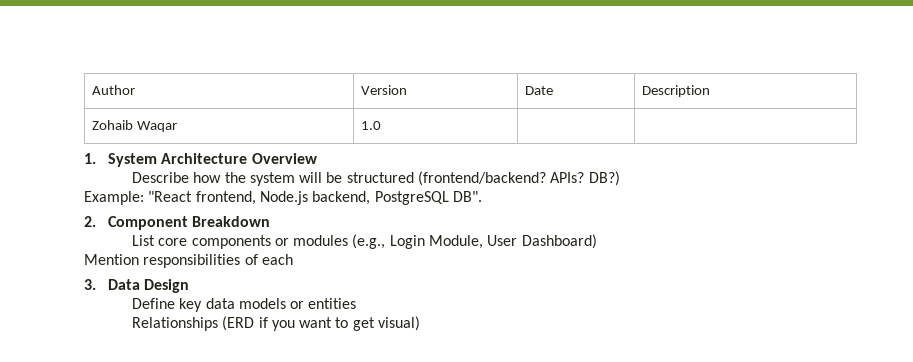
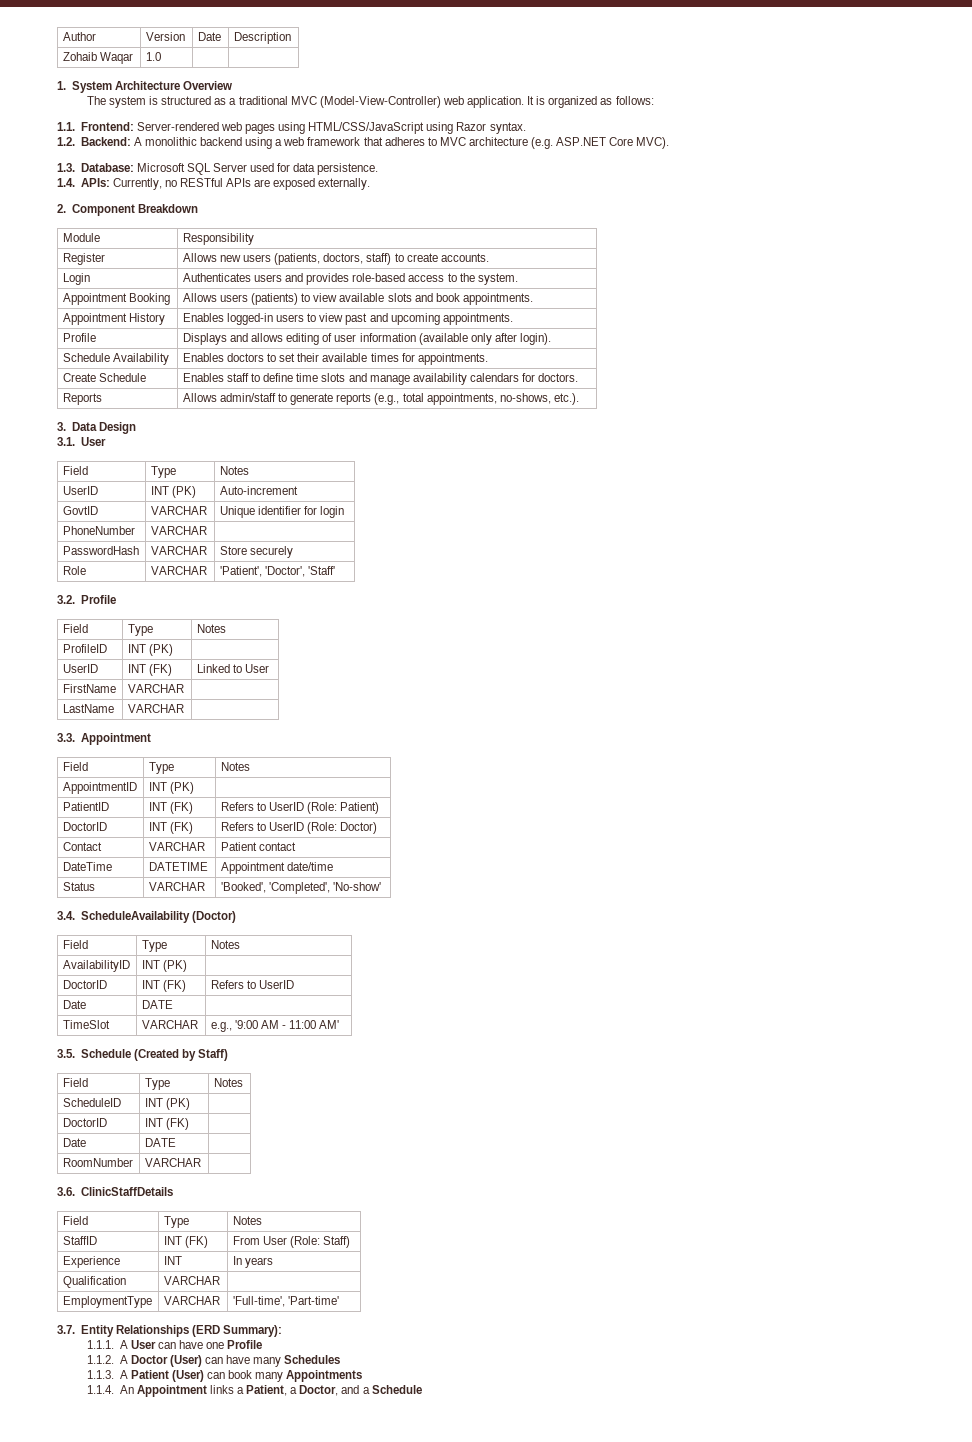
[131,171,620,186] [84,191,482,205] [84,216,271,230] [131,234,597,249] [84,254,293,268] [84,279,190,293] [131,298,357,312] [131,316,421,331] Describe how the system will be structured (frontend/backend? APIs? DB?) // Example: "React frontend, Node.js backend, PostgreSQL DB". // 2. Component Breakdown // List core components or modules (e.g., Login Module, User Dashboard) // Mention responsibilities of each // 3. Data Design // Define key data models or entities // Relationships (ERD if you want to get visual) -> [86,96,654,108] [57,122,526,134] [57,137,670,149] [57,163,379,175] [57,178,371,190] [57,204,199,216] [62,233,100,242] [182,233,254,245] [62,253,105,265] [182,253,489,265] [62,273,90,285] [182,273,518,285] [62,293,171,305] [182,293,533,305] [62,313,166,325] [182,313,513,325] [62,333,96,342] [182,333,551,345] [62,353,170,365] [182,353,488,365] [62,373,147,382] [182,373,579,385] [62,393,102,405] [182,393,579,405] [57,422,137,434] [57,437,106,446] [62,466,88,475] [150,466,176,478] [219,466,249,475] [62,486,98,495] [150,486,197,498] [219,486,298,495] [62,506,98,515] [150,506,207,515] [219,506,345,518] [62,526,135,535] [150,526,207,535] [62,546,139,555] [150,546,207,555] [219,546,294,558] [62,566,86,575] [150,566,207,575] [219,566,336,577] [57,595,116,604] [62,624,88,633] [127,624,153,636] [196,624,226,633] [62,644,107,653] [127,644,174,656] [62,664,98,673] [127,664,173,676] [196,664,270,673] [62,684,116,693] [127,684,184,693] [62,704,114,713] [127,704,184,713] [57,733,151,745] [62,762,88,771] [148,762,174,774] [220,762,250,771] [62,782,137,794] [148,782,195,794] [62,802,109,811] [148,802,194,814] [220,802,380,814] [62,822,107,831] [148,822,194,834] [220,822,378,834] [62,842,102,851] [148,842,205,851] [220,842,297,851] [62,862,112,871] [148,862,208,871] [220,862,334,874] [62,882,95,891] [148,882,205,891] [220,882,382,894] [57,911,236,923] [62,940,88,949] [141,940,167,952] [210,940,240,949] [62,960,130,972] [141,960,188,972] [62,980,107,989] [141,980,187,992] [210,980,295,989] [62,1000,86,1009] [141,1000,173,1009] [62,1020,110,1029] [141,1020,198,1029] [210,1020,340,1032] [57,1049,229,1061] [62,1078,88,1087] [144,1078,170,1090] [213,1078,243,1087] [62,1098,121,1107] [144,1098,191,1110] [62,1118,107,1127] [144,1118,190,1130] [62,1138,86,1147] [144,1138,176,1147] [62,1158,133,1167] [144,1158,201,1167] [57,1187,173,1196] [62,1216,88,1225] [163,1216,189,1228] [232,1216,262,1225] [62,1236,97,1245] [163,1236,209,1248] [232,1236,351,1248] [62,1256,120,1268] [163,1256,182,1265] [232,1256,274,1268] [62,1276,126,1288] [163,1276,220,1285] [62,1296,152,1308] [163,1296,220,1305] [232,1296,340,1307] [57,1325,283,1337] [86,1340,263,1349] [86,1355,341,1367] [86,1370,363,1382] [86,1385,422,1397] The system is structured as a traditional MVC (Model-View-Controller) web application. It is organized as follows: // 1.1. Frontend: Server-rendered web pages using HTML/CSS/JavaScript using Razor syntax. // 1.2. Backend: A monolithic backend using a web framework that adheres to MVC architecture (e.g. ASP.NET Core MVC). // 1.3. Database: Microsoft SQL Server used for data persistence. // 1.4. APIs: Currently, no RESTful APIs are exposed externally. // 2. Component Breakdown // Module | Responsibility // Register | Allows new users (patients, doctors, staff) to create accounts. // Login | Authenticates users and provides role-based access to the system. // Appointment Booking | Allows users (patients) to view available slots and book appointments. // Appointment History | Enables logged-in users to view past and upcoming appointments. // Profile | Displays and allows editing of user information (available only after login). // Schedule Availability | Enables doctors to set their available times for appointments. // Create Schedule | Enables staff to define time slots and manage availability calendars for doctors. // Reports | Allows admin/staff to generate reports (e.g., total appointments, no-shows, etc.). // 3. Data Design // 3.1. User // Field | Type | Notes // UserID | INT (PK) | Auto-increment // GovtID | VARCHAR | Unique identifier for login // PhoneNumber | VARCHAR | // PasswordHash | VARCHAR | Store securely // Role | VARCHAR | 'Patient', 'Doctor', 'Staff' // 3.2. Profile // Field | Type | Notes // ProfileID | INT (PK) | // UserID | INT (FK) | Linked to User // FirstName | VARCHAR | // LastName | VARCHAR | // 3.3. Appointment // Field | Type | Notes // AppointmentID | INT (PK) | // PatientID | INT (FK) | Refers to UserID (Role: Patient) // DoctorID | INT (FK) | Refers to UserID (Role: Doctor) // Contact | VARCHAR | Patient contact // DateTime | DATETIME | Appointment date/time // Status | VARCHAR | 'Booked', 'Completed', 'No-show' // 3.4. ScheduleAvailability (Doctor) // Field | Type | Notes // AvailabilityID | INT (PK) | // DoctorID | INT (FK) | Refers to UserID // Date | DATE | // TimeSlot | VARCHAR | e.g., '9:00 AM - 11:00 AM' // 3.5. Schedule (Created by Staff) // Field | Type | Notes // ScheduleID | INT (PK) | // DoctorID | INT (FK) | // Date | DATE | // RoomNumber | VARCHAR | // 3.6. ClinicStaffDetails // Field | Type | Notes // StaffID | INT (FK) | From User (Role: Staff) // Experience | INT | In years // Qualification | VARCHAR | // EmploymentType | VARCHAR | 'Full-time', 'Part-time' // 3.7. Entity Relationships (ERD Summary): // 1.1.1. A User can have one Profile // 1.1.2. A Doctor (User) can have many Schedules // 1.1.3. A Patient (User) can book many Appointments // 1.1.4. An Appointment links a Patient, a Doctor, and a Schedule

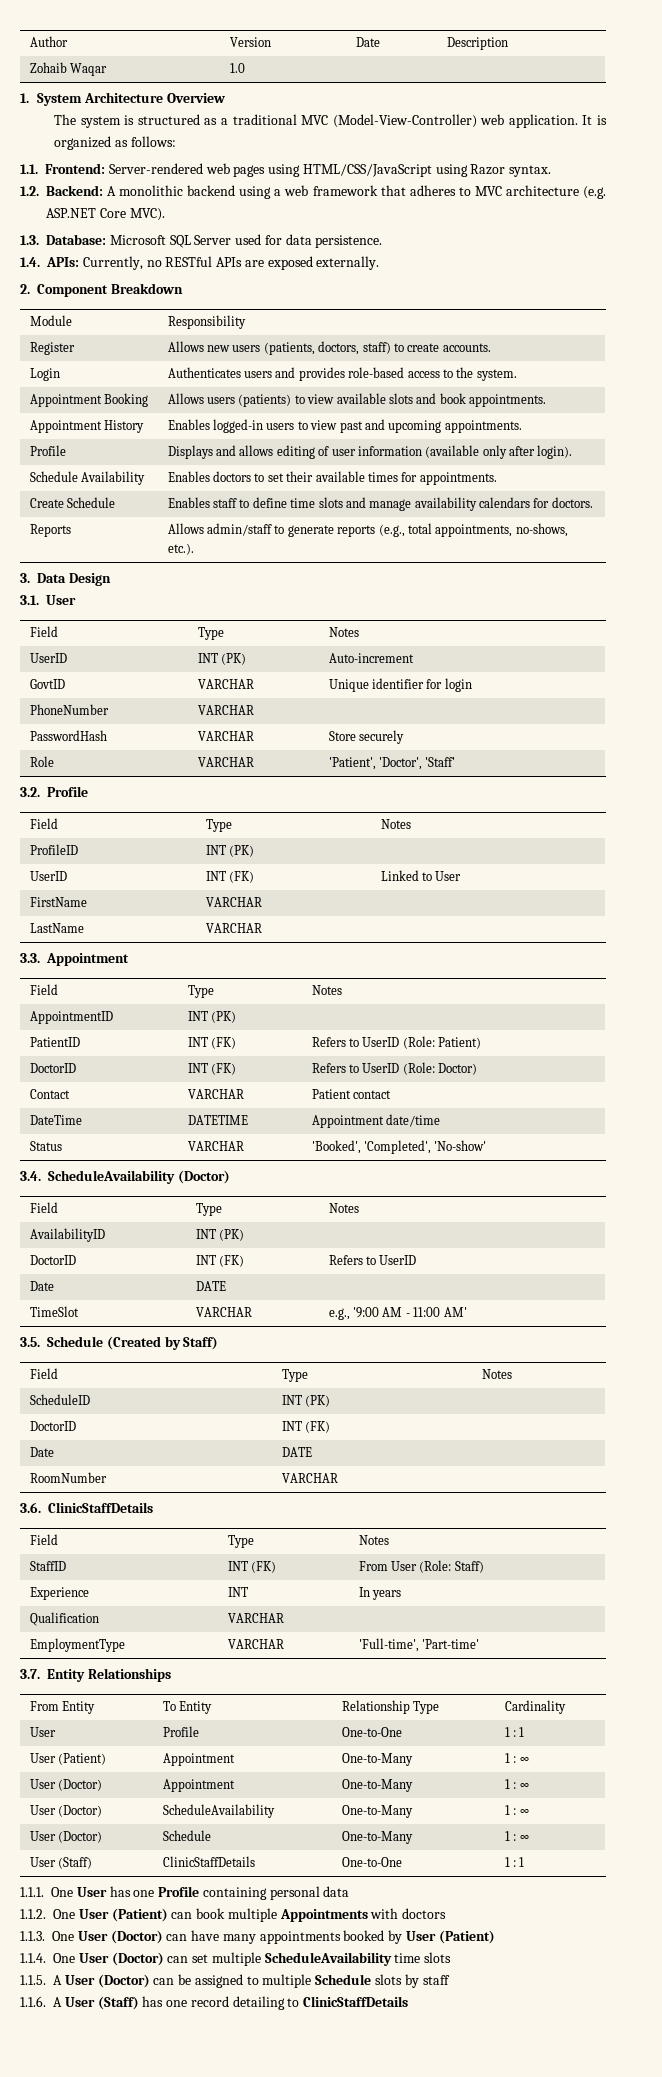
[191,1325,283,1337] [86,1340,263,1349] [86,1355,341,1367] [86,1370,363,1382] [86,1385,422,1397] (ERD Summary): // 1.1.1. A User can have one Profile // 1.1.2. A Doctor (User) can have many Schedules // 1.1.3. A Patient (User) can book many Appointments // 1.1.4. An Appointment links a Patient, a Doctor, and a Schedule -> [29,1701,96,1714] [162,1701,213,1714] [341,1700,440,1714] [504,1700,566,1714] [29,1727,56,1737] [162,1726,199,1737] [341,1727,402,1737] [504,1727,525,1737] [29,1753,107,1765] [162,1753,235,1766] [341,1753,413,1766] [504,1753,531,1763] [29,1779,103,1791] [162,1779,235,1792] [341,1779,413,1792] [504,1779,531,1789] [29,1805,103,1817] [162,1804,275,1818] [341,1805,413,1818] [504,1805,531,1815] [29,1831,103,1843] [162,1830,211,1841] [341,1831,413,1844] [504,1831,531,1841] [29,1857,93,1869] [162,1856,255,1867] [341,1857,402,1867] [504,1857,525,1867] [20,1886,350,1900] [20,1908,447,1922] [20,1930,495,1944] [20,1952,452,1966] [20,1974,450,1988] [20,1996,409,2010] // From Entity | To Entity | Relationship Type | Cardinality // User | Profile | One-to-One | 1 : 1 // User (Patient) | Appointment | One-to-Many | 1 : ∞ // User (Doctor) | Appointment | One-to-Many | 1 : ∞ // User (Doctor) | ScheduleAvailability | One-to-Many | 1 : ∞ // User (Doctor) | Schedule | One-to-Many | 1 : ∞ // User (Staff) | ClinicStaffDetails | One-to-One | 1 : 1 // 1.1.1. One User has one Profile containing personal data // 1.1.2. One User (Patient) can book multiple Appointments with doctors // 1.1.3. One User (Doctor) can have many appointments booked by User (Patient) // 1.1.4. One User (Doctor) can set multiple ScheduleAvailability time slots // 1.1.5. A User (Doctor) can be assigned to multiple Schedule slots by staff // 1.1.6. A User (Staff) has one record detailing to ClinicStaffDetails

